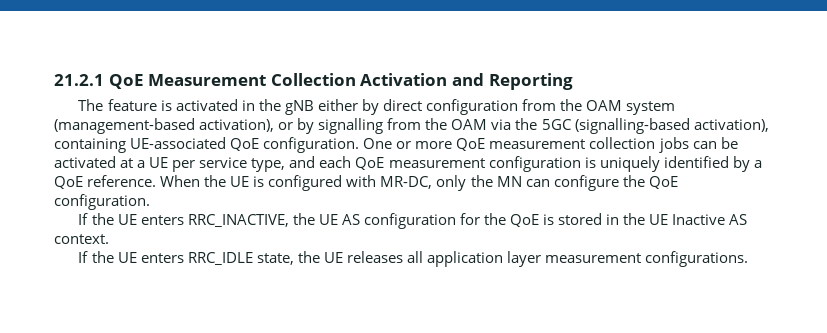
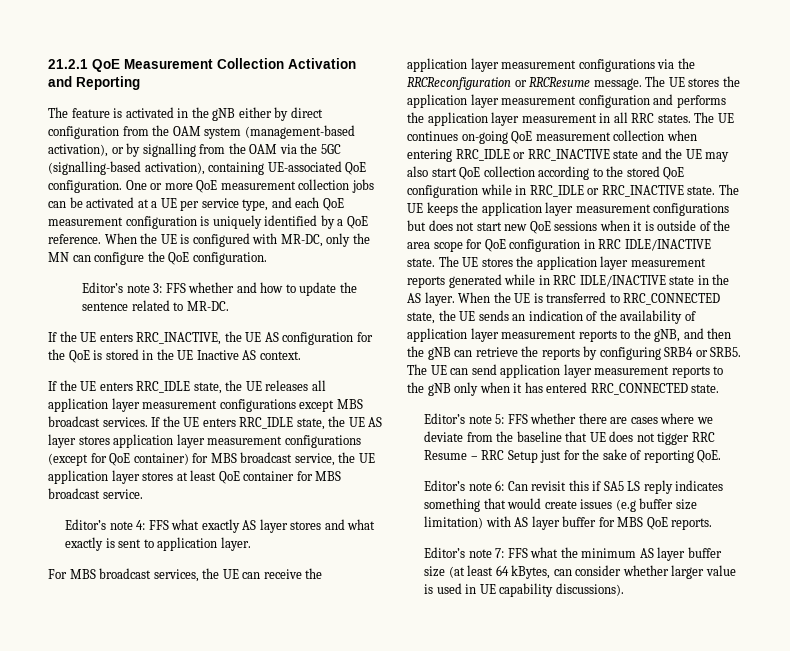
(150, 202) none -> [82,282,357,296] [82,300,229,311] // Editor’s note 3: FFS whether and how to update the sentence related to MR-DC.
[645,251,749,267] configurations. -> [219,399,363,412] [48,416,383,430] [48,434,361,448] [48,452,375,466] [48,470,342,484] [48,488,143,499] [65,519,376,533] [65,537,251,551] [48,568,323,582] [407,58,695,72] [407,76,740,90] [407,94,726,108] [407,112,734,126] [407,130,697,144] [407,148,730,162] [407,166,685,180] [407,184,739,198] [407,202,730,216] [407,220,731,234] [407,239,711,252] [407,256,706,270] [407,274,730,288] [407,292,721,306] [407,310,696,324] [407,328,732,342] [407,346,742,360] [407,364,724,378] [407,382,720,396] [424,413,713,424] [424,431,715,445] [424,449,722,463] [424,480,724,494] [424,498,697,512] [424,516,713,530] [424,547,722,561] [424,565,736,579] [424,583,624,597] configurations except MBS broadcast services. If the UE enters RRC_IDLE state, the UE AS layer stores application layer measurement configurations (except for QoE container) for MBS broadcast service, the UE application layer stores at least QoE container for MBS broadcast service. // Editor’s note 4: FFS what exactly AS layer stores and what exactly is sent to application layer. // For MBS broadcast services, the UE can receive the application layer measurement configurations via the RRCReconfiguration or RRCResume message. The UE stores the application layer measurement configuration and performs the application layer measurement in all RRC states. The UE continues on-going QoE measurement collection when entering RRC_IDLE or RRC_INACTIVE state and the UE may also start QoE collection according to the stored QoE configuration while in RRC_IDLE or RRC_INACTIVE state. The UE keeps the application layer measurement configurations but does not start new QoE sessions when it is outside of the area scope for QoE configuration in RRC IDLE/INACTIVE state. The UE stores the application layer measurement reports generated while in RRC IDLE/INACTIVE state in the AS layer. When the UE is transferred to RRC_CONNECTED state, the UE sends an indication of the availability of application layer measurement reports to the gNB, and then the gNB can retrieve the reports by configuring SRB4 or SRB5. The UE can send application layer measurement reports to the gNB only when it has entered RRC_CONNECTED state. // Editor’s note 5: FFS whether there are cases where we deviate from the baseline that UE does not tigger RRC Resume – RRC Setup just for the sake of reporting QoE. // Editor’s note 6: Can revisit this if SA5 LS reply indicates something that would create issues (e.g buffer size limitation) with AS layer buffer for MBS QoE reports. // Editor’s note 7: FFS what the minimum AS layer buffer size (at least 64 kBytes, can consider whether larger value is used in UE capability discussions).

